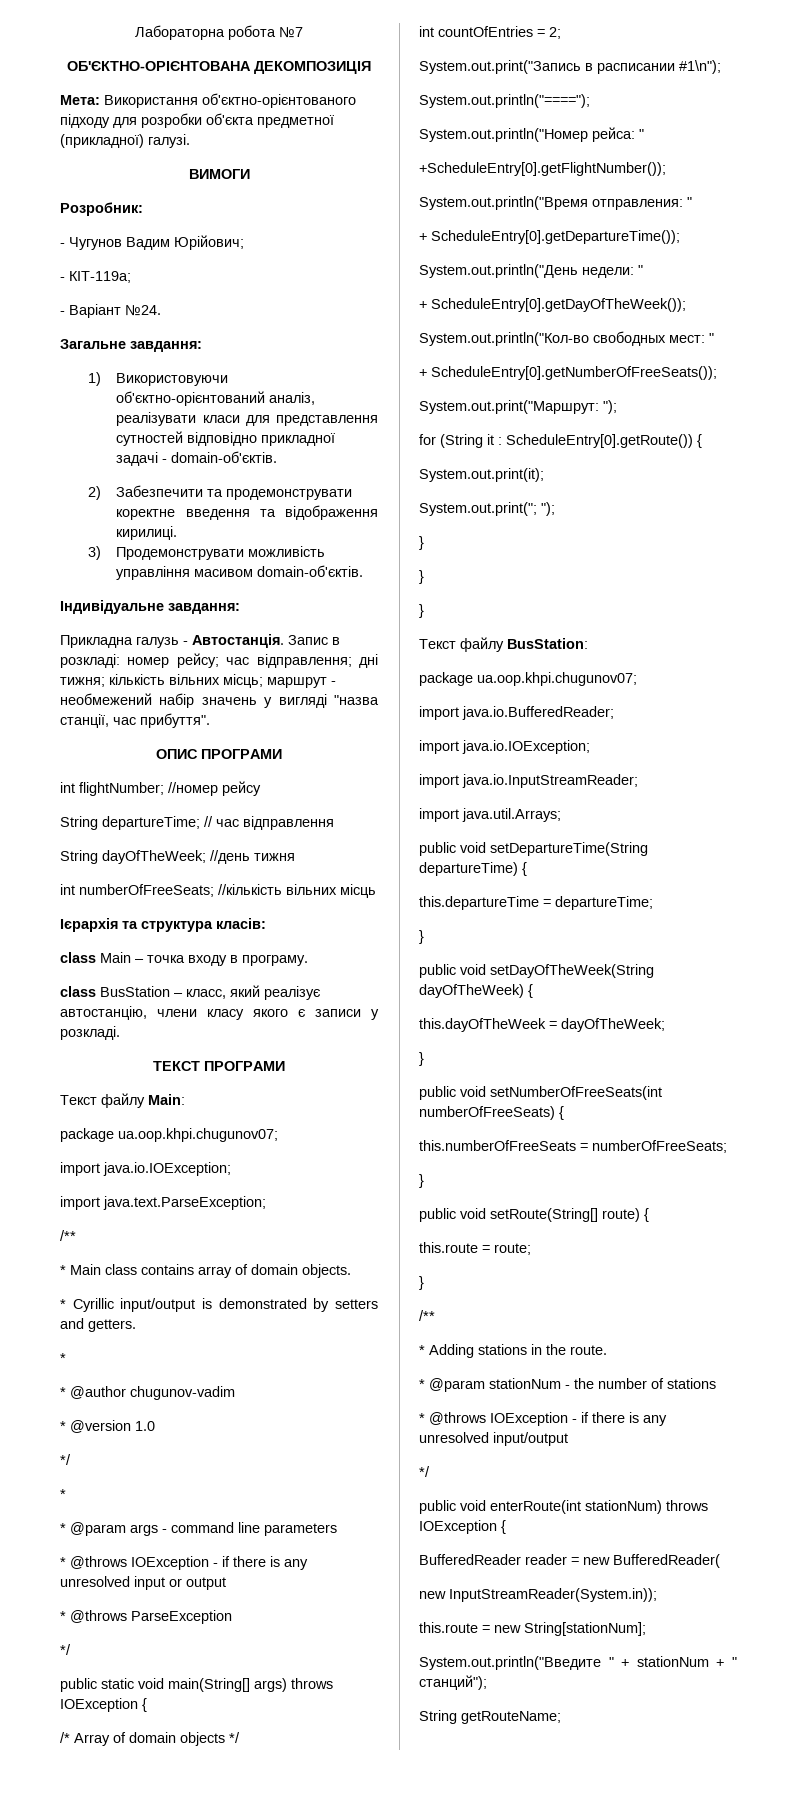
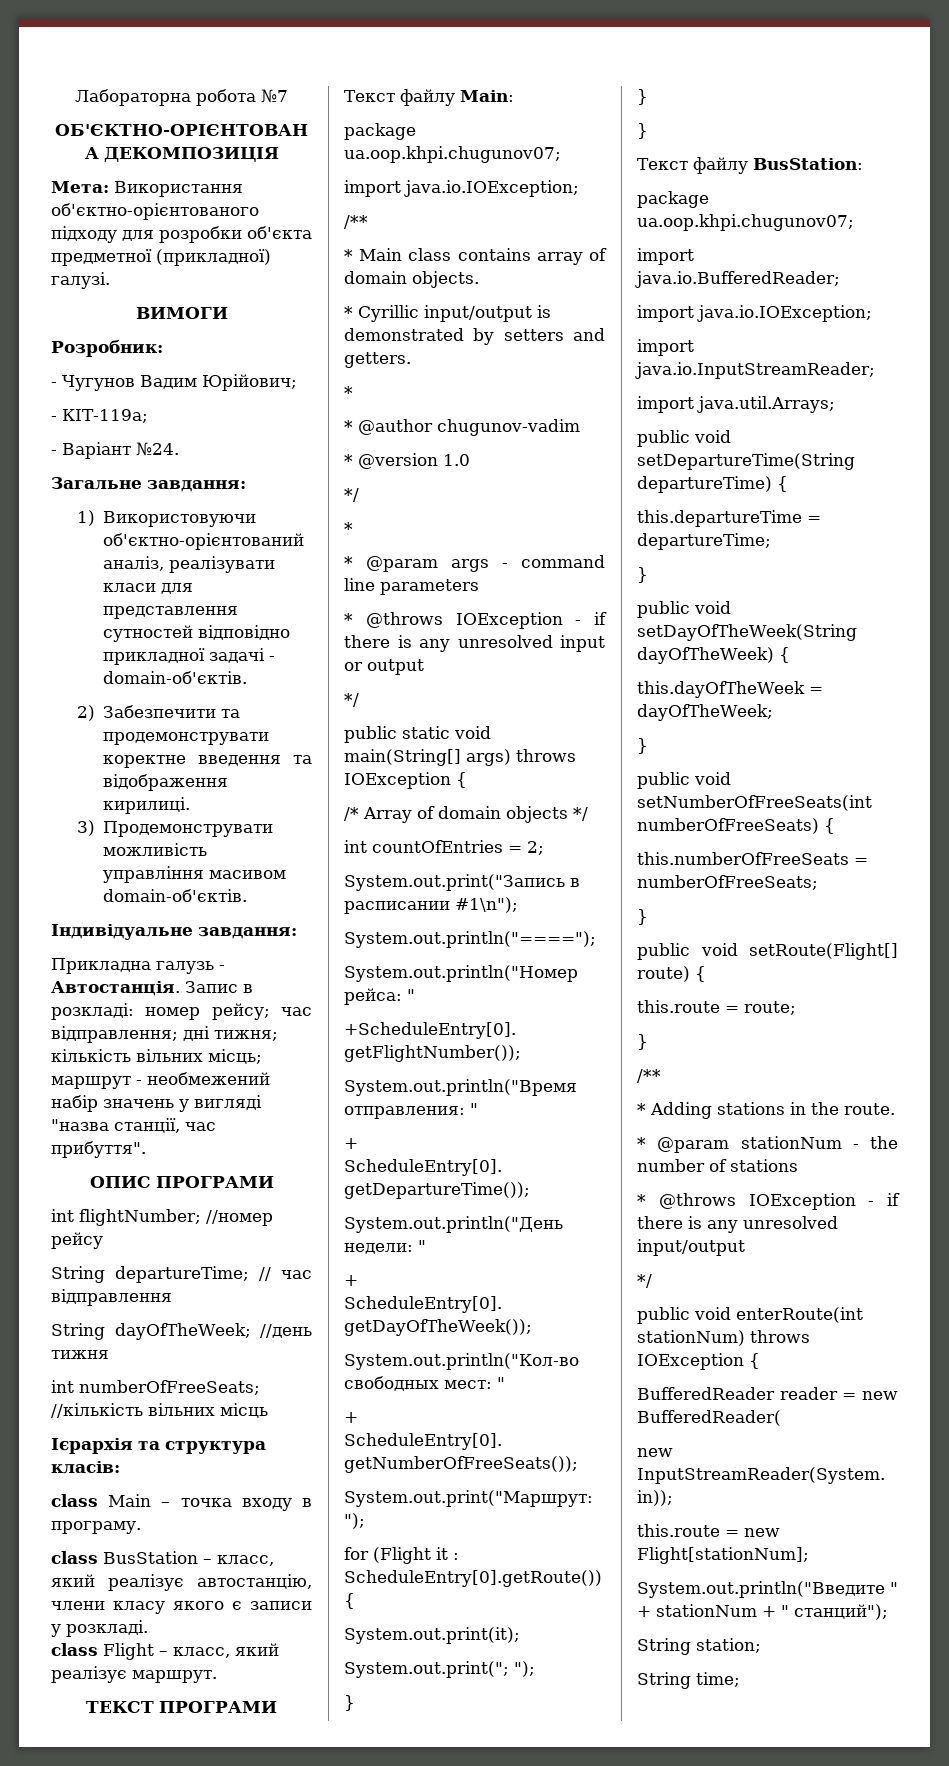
(120, 1033) none -> [51,1643,279,1660] [51,1666,217,1683] // class Flight – класс, який реалізує маршрут.
[60,1196,266,1210] // import java.text.ParseException; -> (579, 188) none
[60,1610,232,1624] // * @throws ParseException -> (424, 667) none
[440,434,483,448] (String -> [373,1547,431,1564] (Flight
[490,1208,598,1222] setRoute(String[] -> [749,943,898,960] setRoute(Flight[]
[524,1622,646,1636] String[stationNum]; -> [637,1547,809,1564] Flight[stationNum];
[461,1711,561,1724] getRouteName; -> [696,1638,761,1653] [637,1672,740,1689] station; // String time;

